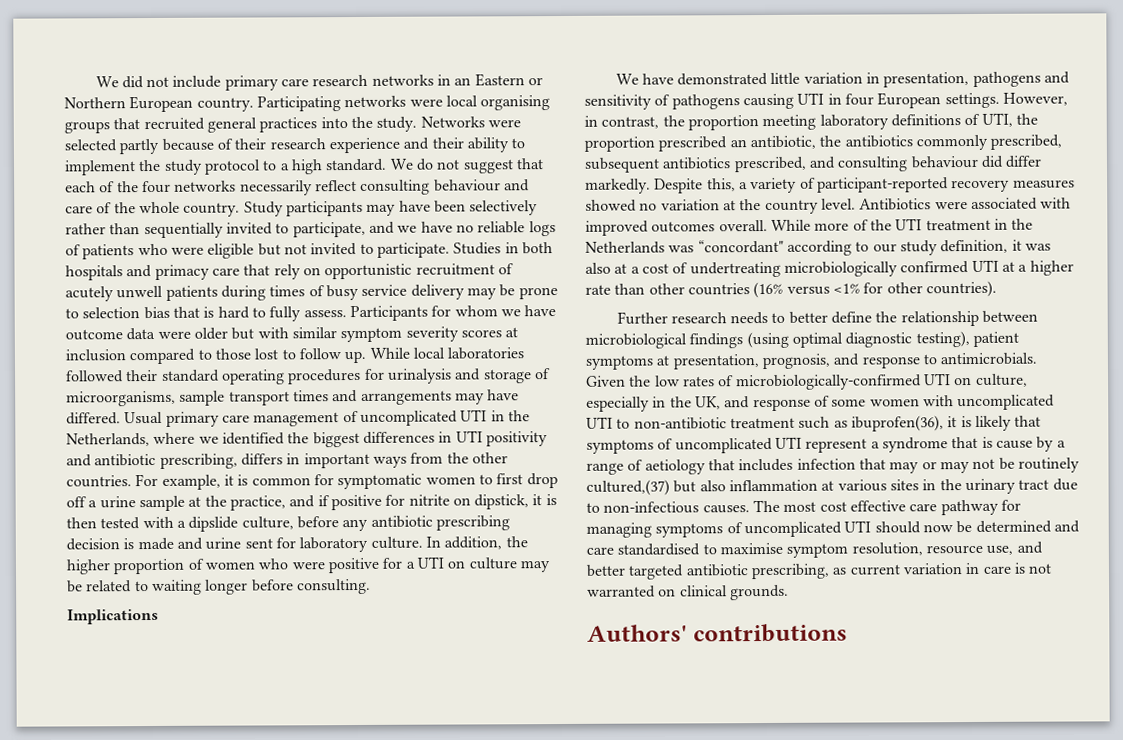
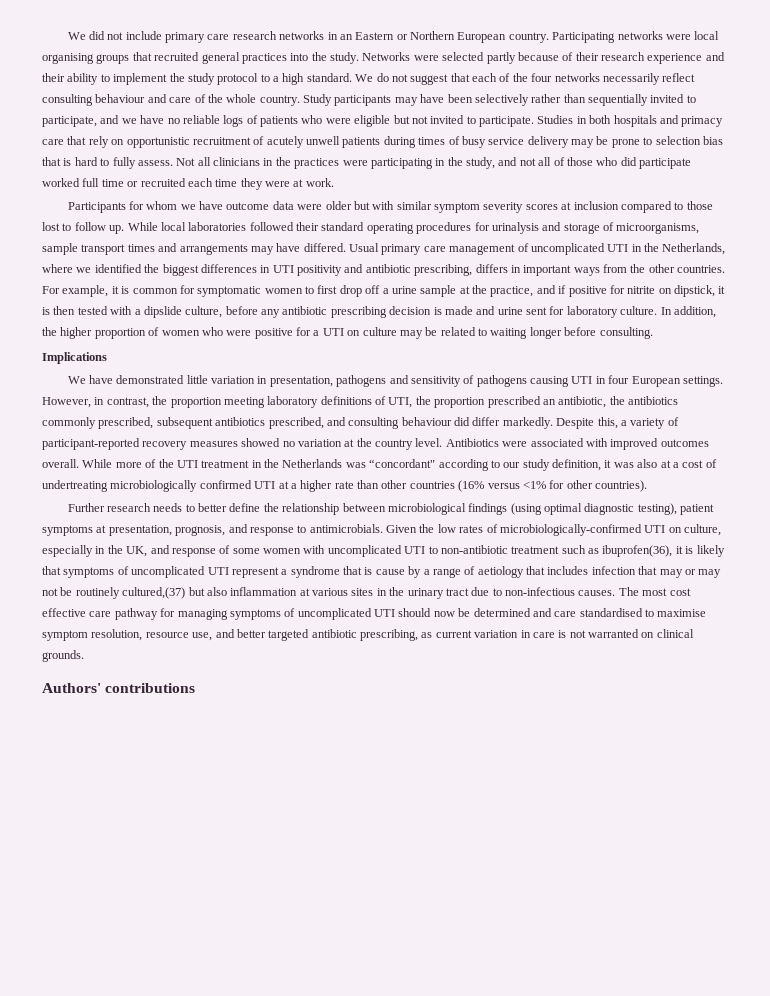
(347, 314) none -> [176,157,691,169] [42,178,334,190] Not all clinicians in the practices were participating in the study, and not all of those who did participate worked full time or recruited each time they were at work. //

